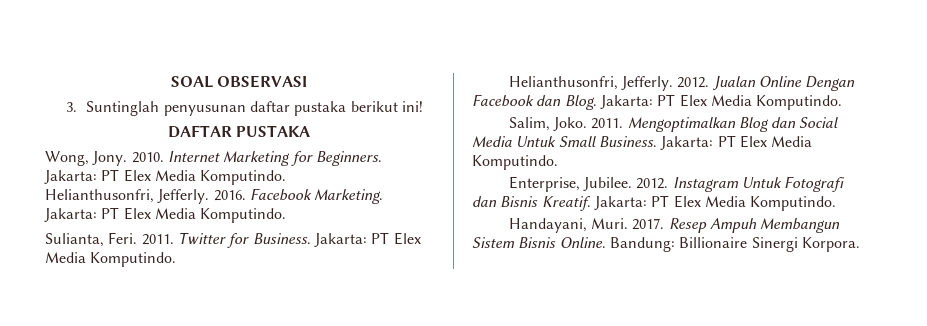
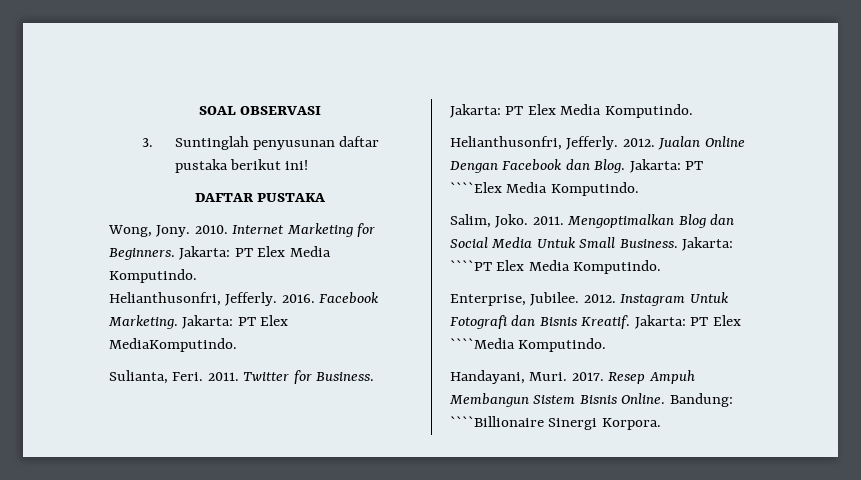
[154,208,287,223] Media Komputindo. -> [109,338,237,352] MediaKomputindo.
[679,94,707,107] Elex -> [450,182,502,193] ````Elex
[717,135,736,147] PT -> [450,260,492,271] ````PT
[704,196,746,207] Media -> [450,338,515,349] ````Media
[679,237,748,248] Billionaire -> [450,416,544,427] ````Billionaire

